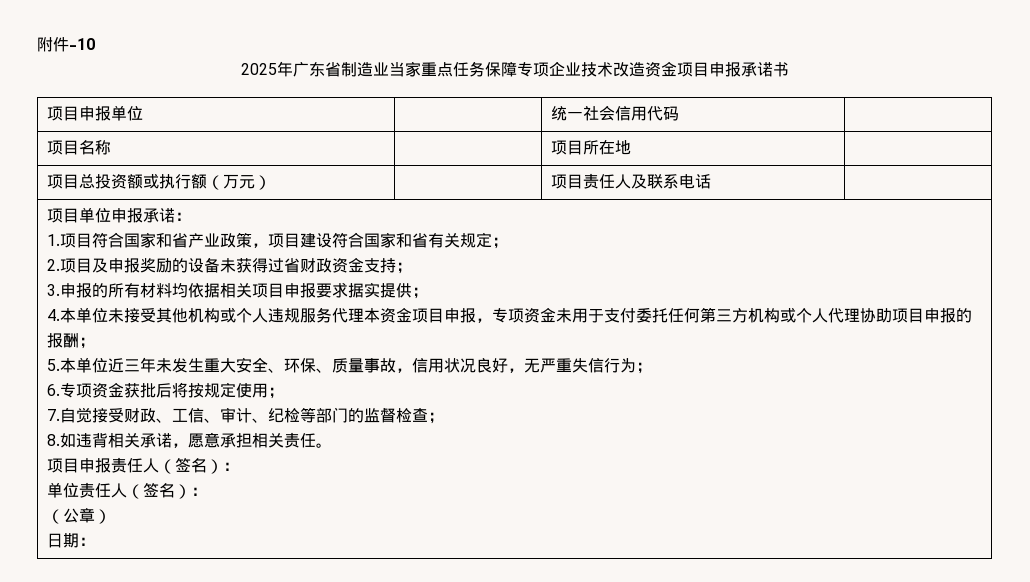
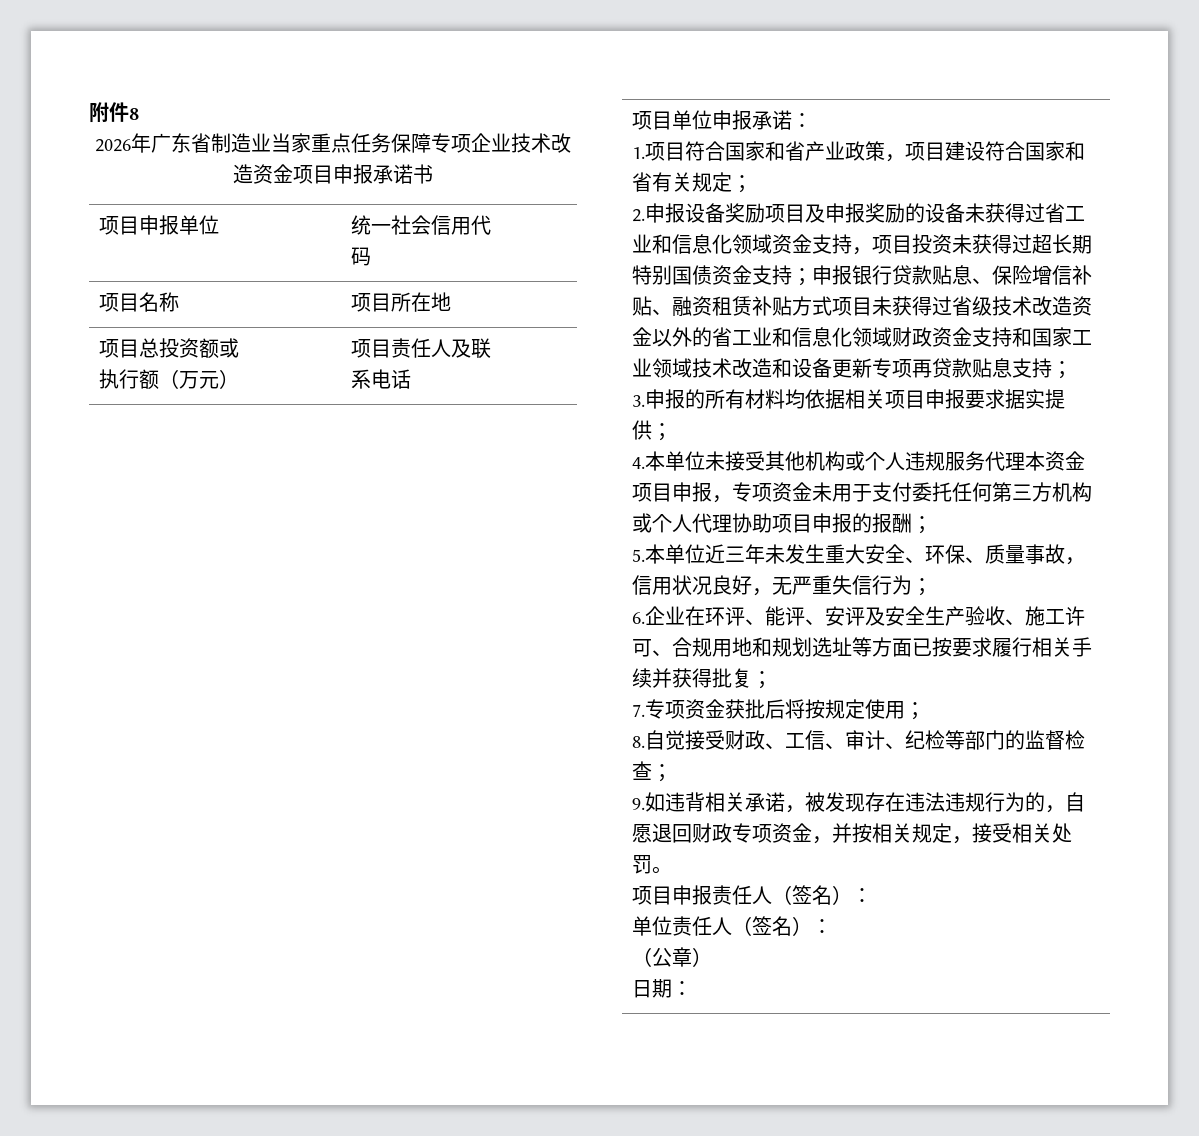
[69,38,95,50] [241,63,277,75] -10 // 2025 -> [129,108,139,120] [95,139,131,152] 8 // 2026
(60, 265) none -> [645,203,766,223] 申报设备奖励
[299,258,364,273] 财政资金 -> [1065,206,1086,221] [632,234,1093,255] [632,265,1093,286] [632,296,1093,316] [632,327,1093,347] [632,358,1013,378] 工业和信息化领域资金支持，项目投资未获得过超长期特别国债资金支持；申报银行贷款贴息、保险增信补贴、融资租赁补贴方式项目未获得过省级技术改造资金以外的省工业和信息化领域财政资金支持和国家工业领域技术改造和设备更新专项再贷款贴息
(60, 390) none -> [645,606,1086,626] [632,637,1093,657] [632,668,773,689] [632,704,646,717] 企业在环评、能评、安评及安全生产验收、施工许可、合规用地和规划选址等方面已按要求履行相关手续并获得批复； // 7.
[46,409,60,421] 7. -> [632,736,646,748] 8.
[46,434,60,446] 8. -> [632,798,646,810] 9.
[187,432,316,448] 愿意承担相关责任 -> [805,792,1086,813] [632,823,1073,844] [632,855,653,874] 被发现存在违法违规行为的，自愿退回财政专项资金，并按相关规定，接受相关处罚

